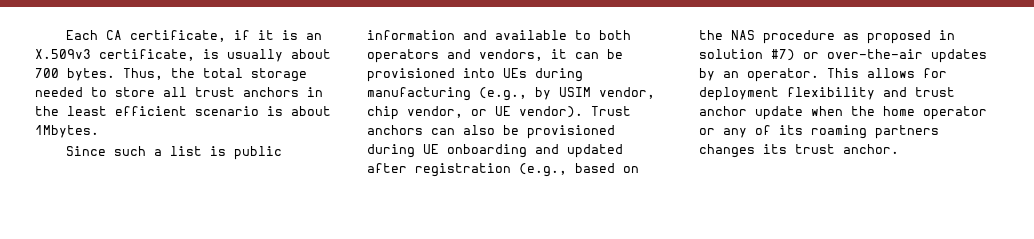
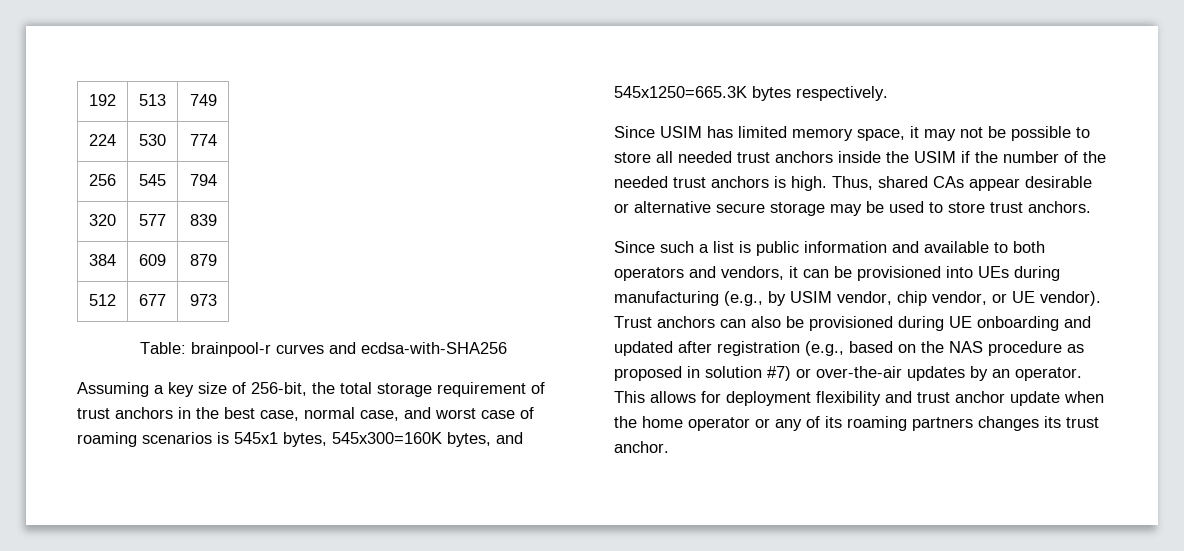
[65,30,322,42] [35,49,331,62] [35,68,307,82] [35,87,323,97] [35,106,331,116] [35,125,99,138] Each CA certificate, if it is an X.509v3 certificate, is usually about 700 bytes. Thus, the total storage needed to store all trust anchors in the least efficient scenario is about 1Mbytes. -> [89,94,116,106] [139,94,166,106] [189,94,217,106] [89,134,116,146] [139,134,166,146] [189,134,217,146] [89,174,116,186] [139,174,166,186] [189,174,217,186] [89,214,116,226] [139,214,166,226] [189,214,217,226] [89,254,116,266] [139,254,166,266] [189,254,217,266] [89,294,116,306] [139,294,166,306] [189,294,217,306] [140,342,507,357] [77,382,545,397] [77,407,534,421] [77,432,523,447] [614,86,888,101] [614,126,1090,141] [614,151,1106,163] [614,176,1092,191] [614,201,1091,216] 192 | 513 | 749 // 224 | 530 | 774 // 256 | 545 | 794 // 320 | 577 | 839 // 384 | 609 | 879 // 512 | 677 | 973 // Table: brainpool-r curves and ecdsa-with-SHA256 // Assuming a key size of 256-bit, the total storage requirement of trust anchors in the best case, normal case, and worst case of roaming scenarios is 545x1 bytes, 545x300=160K bytes, and 545x1250=665.3K bytes respectively. // Since USIM has limited memory space, it may not be possible to store all needed trust anchors inside the USIM if the number of the needed trust anchors is high. Thus, shared CAs appear desirable or alternative secure storage may be used to store trust anchors.

